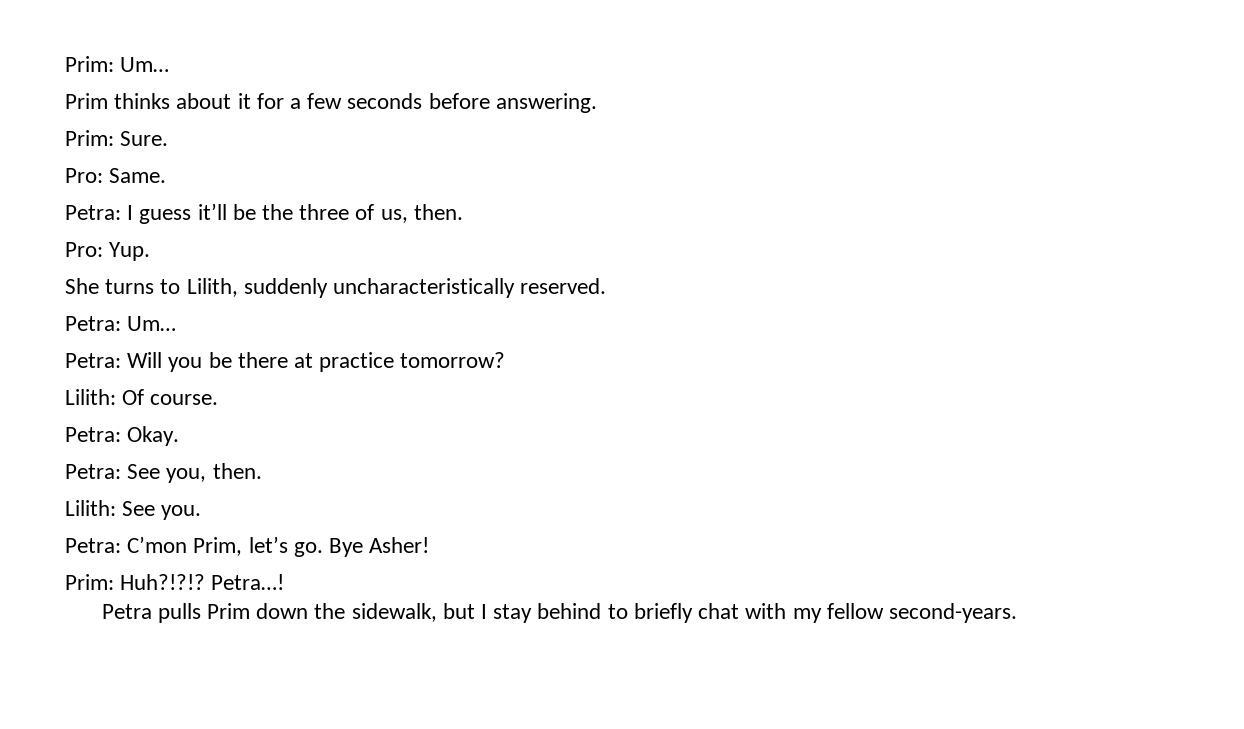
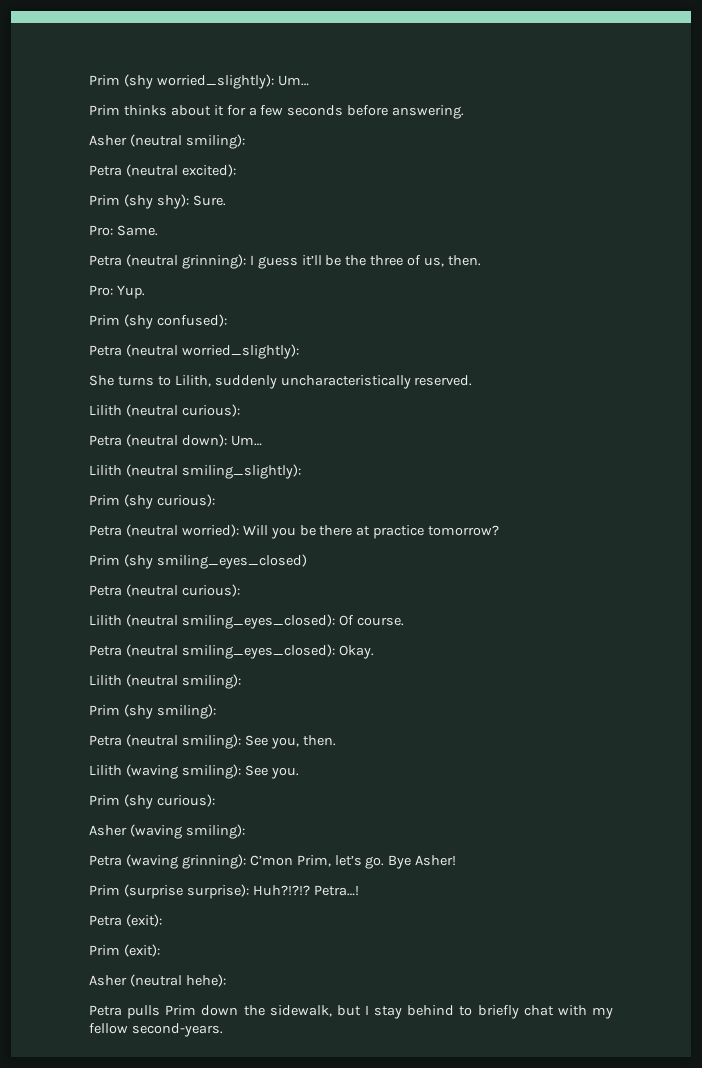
[65,56,114,72] Prim: -> [89,74,274,89] Prim (shy worried_slightly):
[65,130,114,146] Prim: -> [89,134,245,149] [89,164,236,177] [89,194,189,209] Asher (neutral smiling): // Petra (neutral excited): // Prim (shy shy):
[65,205,121,220] Petra: -> [89,254,246,269] Petra (neutral grinning):
(151, 251) none -> [89,314,227,329] [89,344,299,359] // Prim (shy confused): // Petra (neutral worried_slightly):
[65,316,177,331] [65,353,121,368] Petra: Um… // Petra: -> [89,404,240,417] [89,434,262,447] [89,464,301,479] [89,494,215,509] [89,524,239,537] Lilith (neutral curious): // Petra (neutral down): Um… // Lilith (neutral smiling_slightly): // Prim (shy curious): // Petra (neutral worried):
[65,389,219,405] [65,426,180,446] [65,464,121,479] Lilith: Of course. // Petra: Okay. // Petra: -> [89,554,307,569] [89,584,240,597] [89,614,404,629] [89,644,374,659] [89,674,241,689] [89,704,216,719] [89,734,241,749] Prim (shy smiling_eyes_closed) // Petra (neutral curious): // Lilith (neutral smiling_eyes_closed): Of course. // Petra (neutral smiling_eyes_closed): Okay. // Lilith (neutral smiling): // Prim (shy smiling): // Petra (neutral smiling):
[65,500,116,516] Lilith: -> [89,764,241,779] Lilith (waving smiling):
[65,538,121,553] Petra: -> [89,794,215,809] [89,824,245,839] [89,854,246,869] Prim (shy curious): // Asher (waving smiling): // Petra (waving grinning):
[65,574,114,590] Prim: -> [89,884,249,899] Prim (surprise surprise):
(285, 582) none -> [89,914,162,927] [89,944,160,957] [89,974,226,987] // Petra (exit): // Prim (exit): // Asher (neutral hehe):

